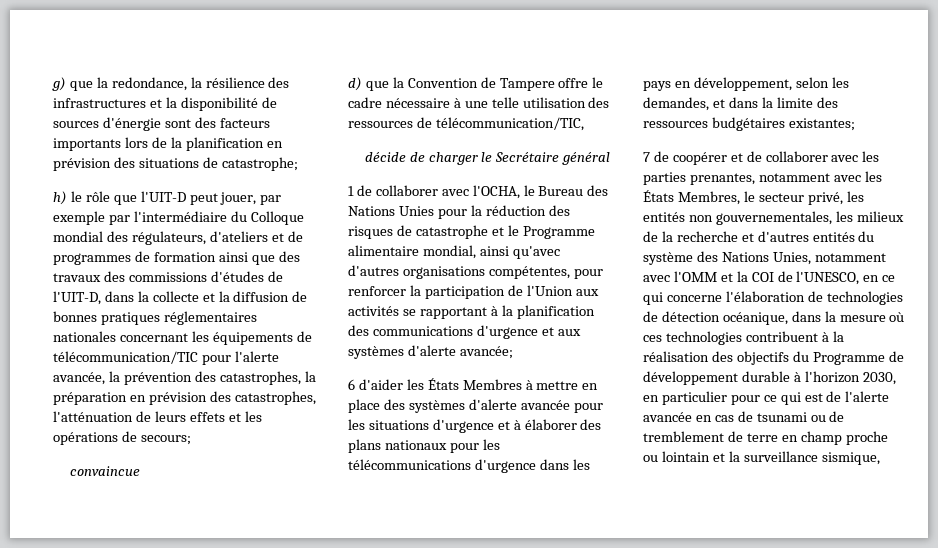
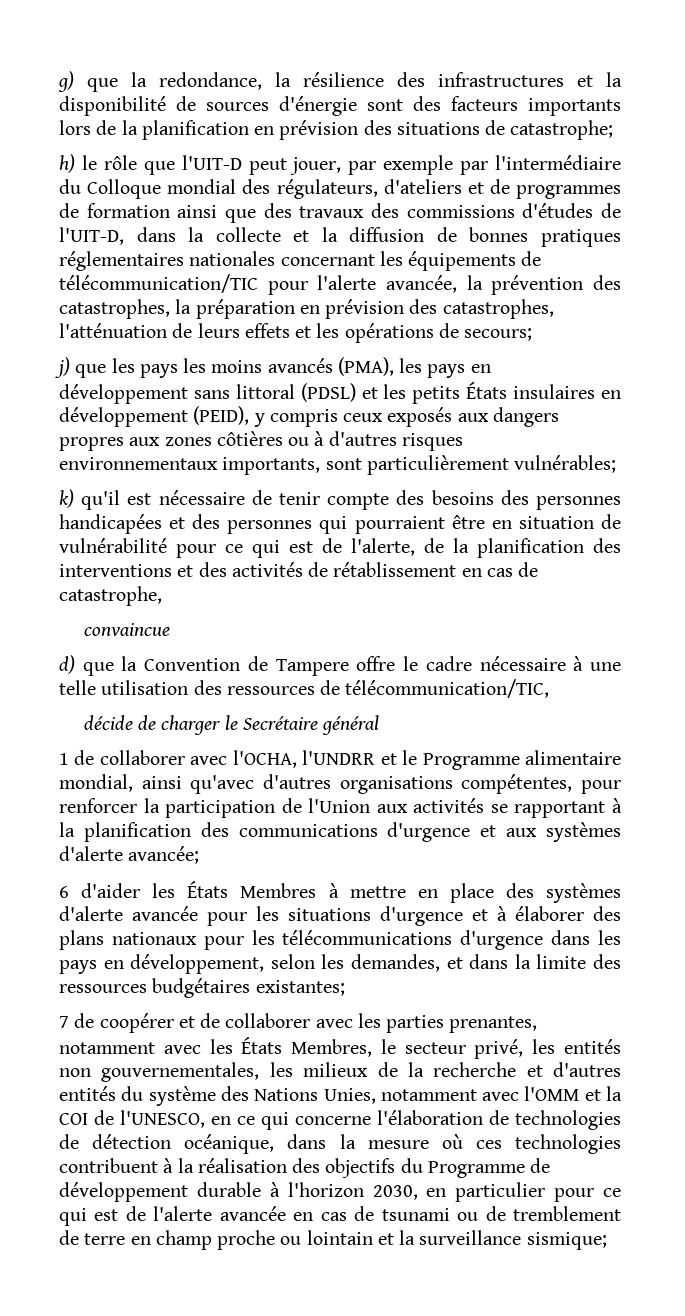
(191, 440) none -> [55,357,491,378] [59,381,622,404] [59,406,559,427] [59,431,463,451] [59,455,617,475] [59,489,621,510] [59,514,621,534] [59,538,621,558] [59,562,539,577] [59,586,162,606] // j) que les pays les moins avancés (PMA), les pays en développement sans littoral (PDSL) et les petits États insulaires en développement (PEID), y compris ceux exposés aux dangers propres aux zones côtières ou à d'autres risques environnementaux importants, sont particulièrement vulnérables; // k) qu'il est nécessaire de tenir compte des besoins des personnes handicapées et des personnes qui pourraient être en situation de vulnérabilité pour ce qui est de l'alerte, de la planification des interventions et des activités de rétablissement en cas de catastrophe,
[523,185,609,196] [348,205,570,219] [348,225,488,239] le Bureau des Nations Unies pour la réduction des risques de catastrophe -> [302,750,376,765] l'UNDRR
[821,452,880,465] sismique, -> [526,1232,607,1250] sismique;

